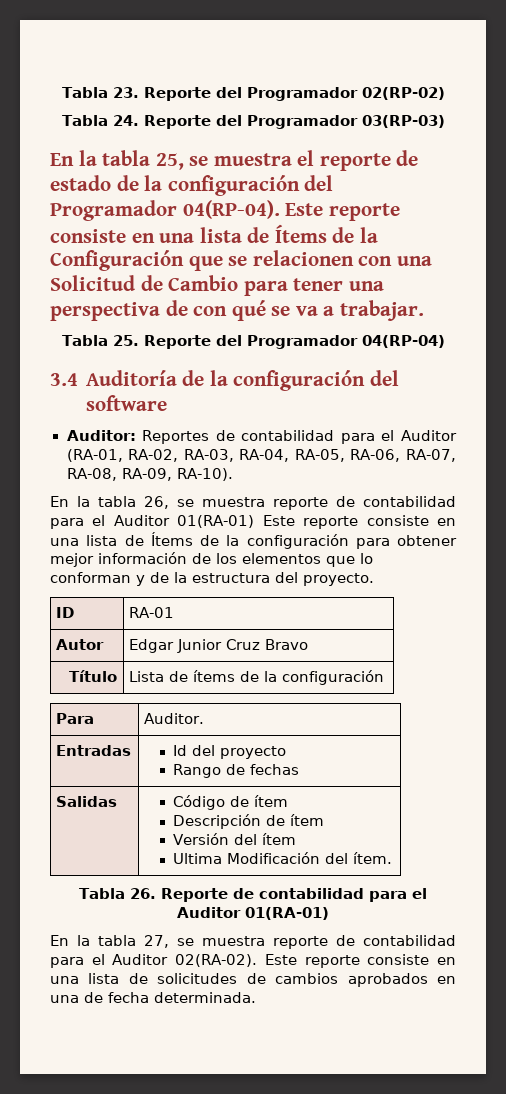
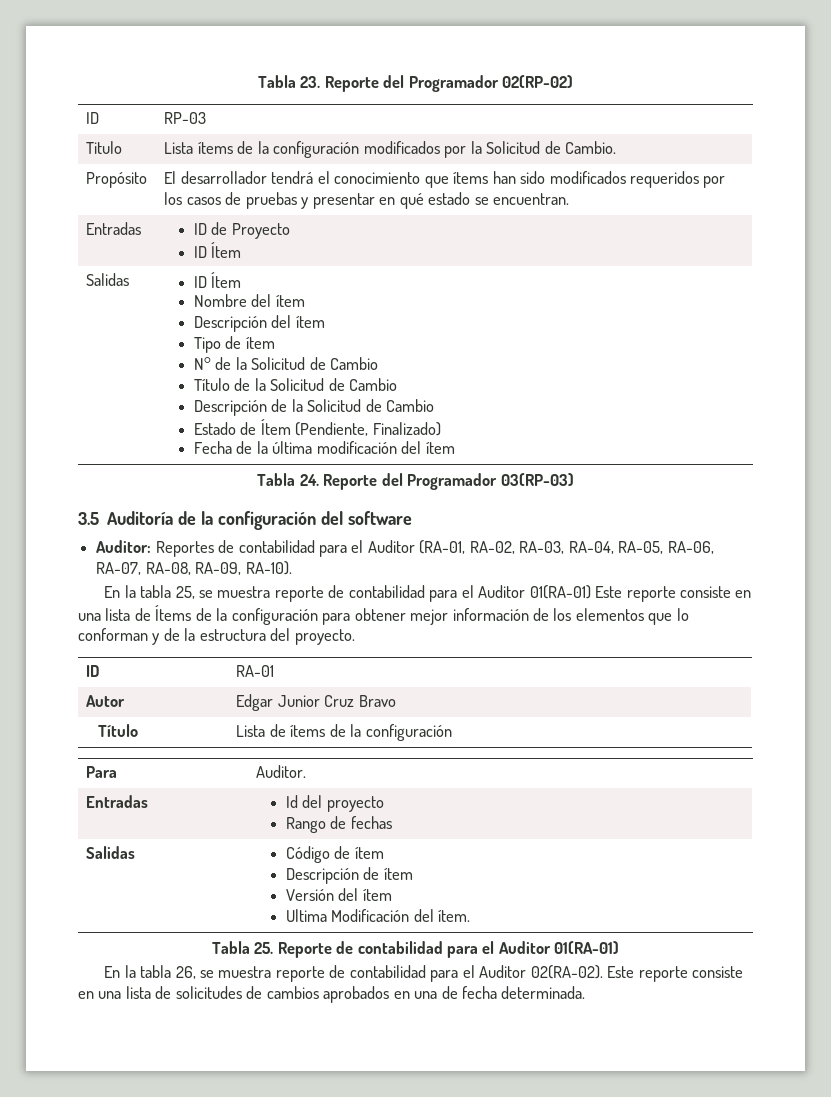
(445, 93) none -> [86,112,100,124] [164,112,207,124] [86,141,123,154] [164,141,616,158] [86,172,148,188] [164,171,726,188] [164,192,569,209] [86,222,142,235] [193,222,290,239] [193,242,242,258] [86,273,130,286] [193,272,242,288] [193,294,305,307] [193,315,325,332] [193,336,275,353] [193,357,379,370] [193,378,398,391] [193,399,435,416] [193,419,441,436] [193,441,455,454] // ID | RP-03 // Titulo | Lista ítems de la configuración modificados por la Solicitud de Cambio. // Propósito | El desarrollador tendrá el conocimiento que ítems han sido modificados requeridos por los casos de pruebas y presentar en qué estado se encuentran. // Entradas | ID de Proyecto // ID Ítem // Salidas | ID Ítem // Nombre del ítem // Descripción del ítem // Tipo de ítem // N° de la Solicitud de Cambio // Título de la Solicitud de Cambio // Descripción de la Solicitud de Cambio // Estado de Ítem (Pendiente, Finalizado) // Fecha de la última modificación del ítem
[50,150,419,171] [50,175,334,196] [50,200,400,221] [50,224,378,243] [50,250,432,271] [50,275,384,296] [50,300,424,321] [61,335,445,349] [50,373,78,386] En la tabla 25, se muestra el reporte de estado de la configuración del Programador 04(RP-04). Este reporte consiste en una lista de Ítems de la Configuración que se relacionen con una Solicitud de Cambio para tener una perspectiva de con qué se va a trabajar. // Tabla 25. Reporte del Programador 04(RP-04) // 3.4 -> [78,512,99,525] 3.5
[144,496,169,509] 26, -> [175,586,195,599] 25,
[129,888,156,899] 26. -> [254,942,274,954] 25.
[144,935,169,948] 27, -> [175,966,196,979] 26,

